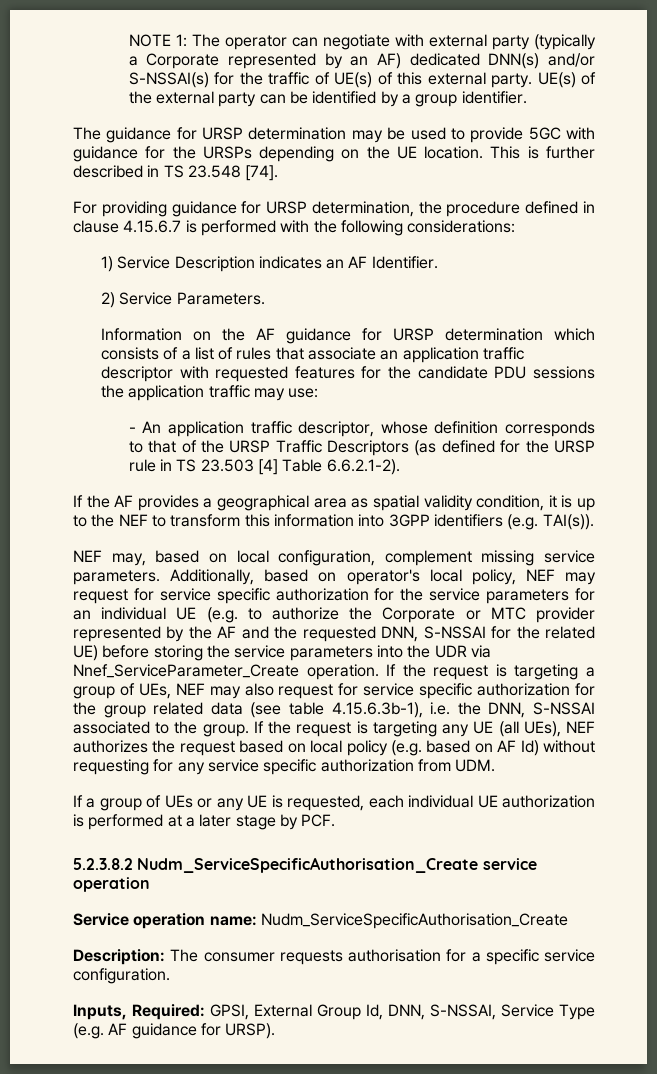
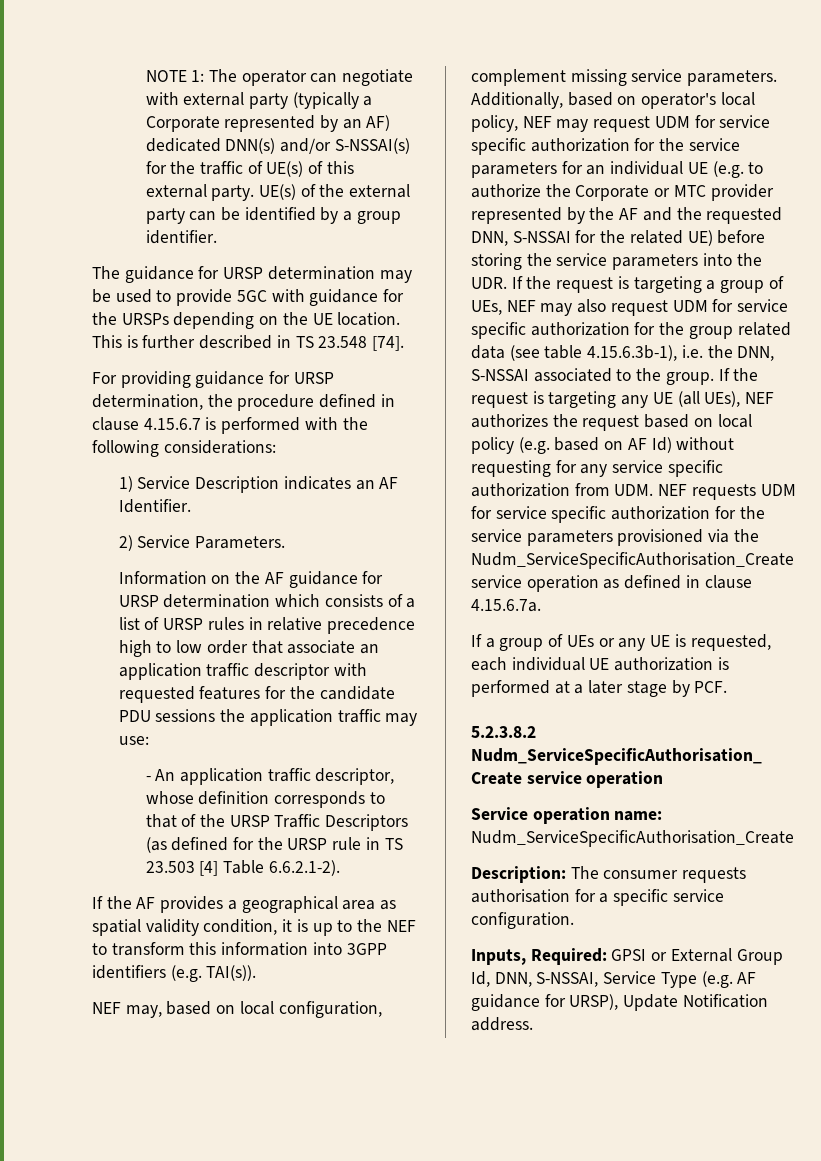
[236,347,272,360] rules -> [163,617,416,634] [118,640,248,657] URSP rules in relative precedence high to low order
(128, 596) none -> [654,116,690,128] UDM
[434,645,491,658] [73,664,379,680] UDR via Nnef_ServiceParameter_Create operation. -> [471,277,507,289] UDR.
(334, 691) none -> [672,300,708,312] UDM
(496, 765) none -> [658,484,796,500] [471,506,765,523] [471,529,759,546] [471,552,794,569] [471,575,752,592] [471,599,541,612] NEF requests UDM for service specific authorization for the service parameters provisioned via the Nudm_ServiceSpecificAuthorisation_Create service operation as defined in clause 4.15.6.7a.
[210,1004,249,1020] GPSI, -> [611,949,668,961] GPSI or
[225,1023,276,1039] URSP). -> [569,994,768,1011] [471,1017,533,1031] URSP), Update Notification address.

